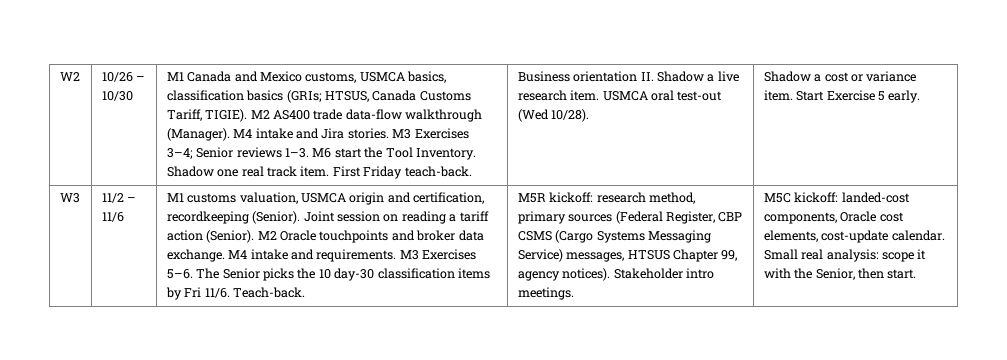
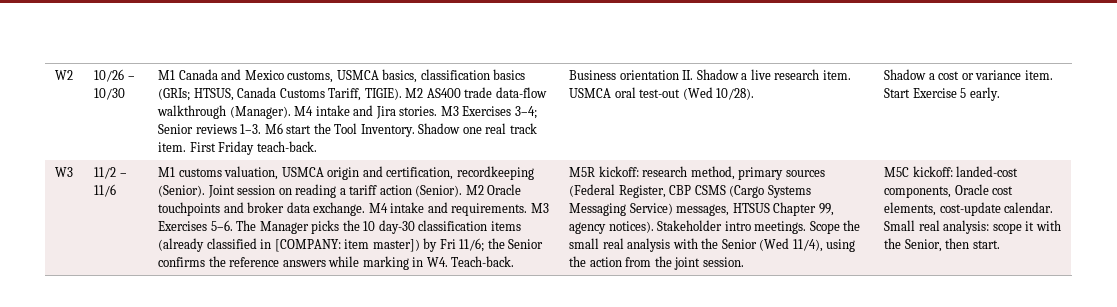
[222,268,260,279] Senior -> [259,221,309,234] Manager
[165,287,230,300] by Fri 11/6. -> [158,238,544,252] [158,256,448,270] (already classified in [COMPANY: item master]) by Fri 11/6; the Senior confirms the reference answers while marking in W4.
(574, 293) none -> [809,220,861,234] [569,238,856,252] [569,256,744,270] Scope the small real analysis with the Senior (Wed 11/4), using the action from the joint session.

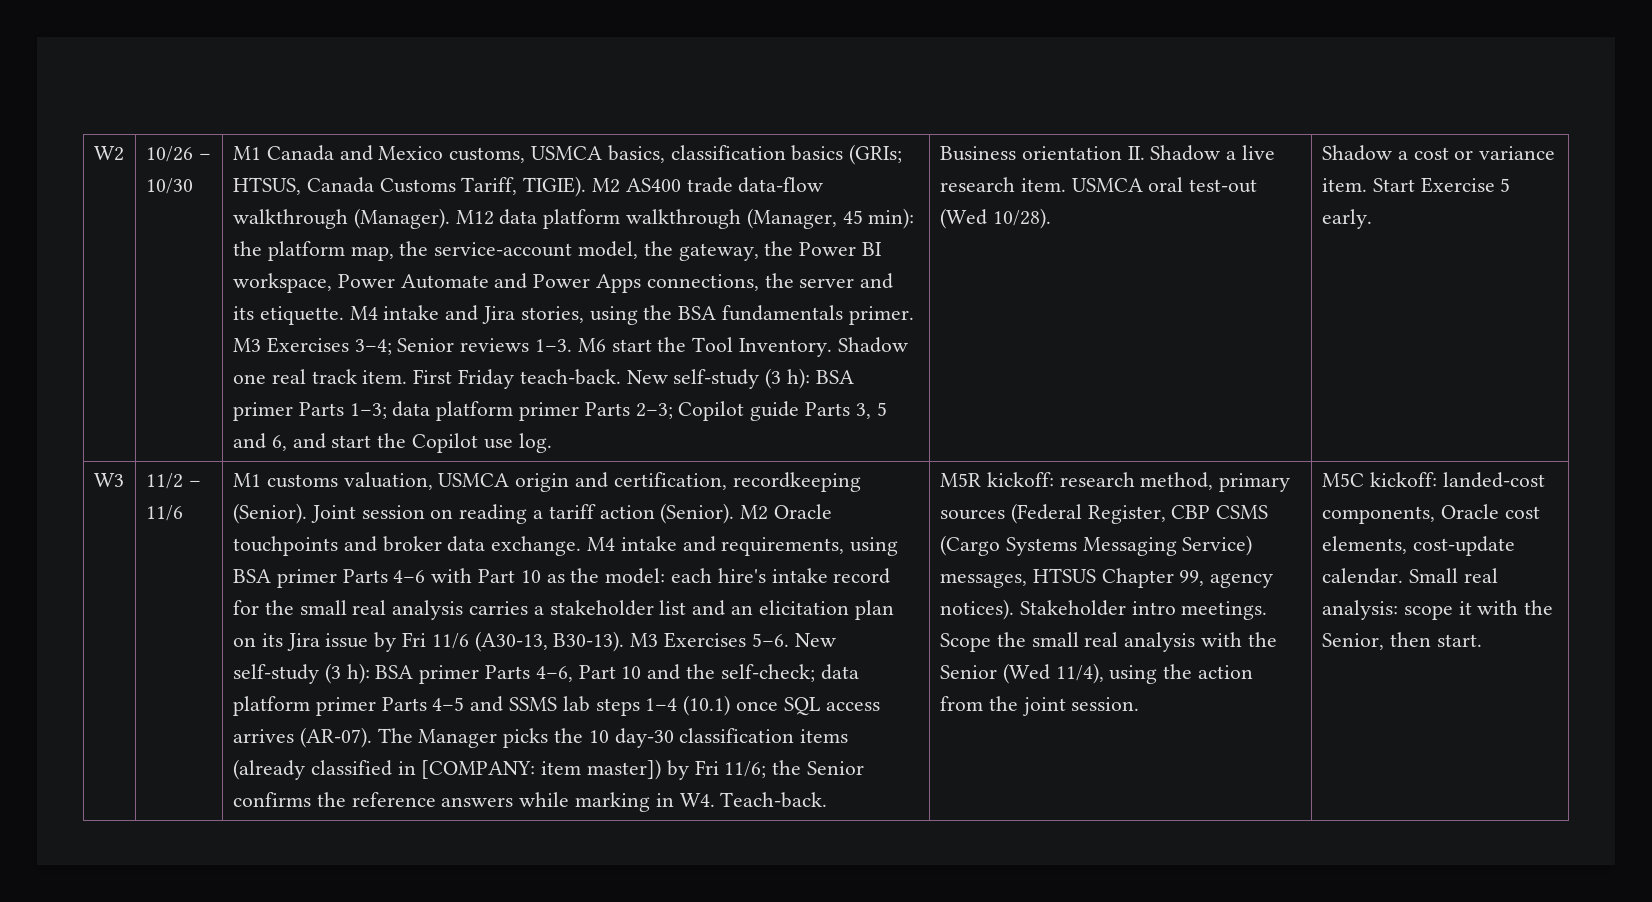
[294,105,438,119] M4 intake and Jira stories. -> [455,208,915,229] [232,241,882,261] [232,273,894,293] [232,305,914,325] M12 data platform walkthrough (Manager, 45 min): the platform map, the service-account model, the gateway, the Power BI workspace, Power Automate and Power Apps connections, the server and its etiquette. M4 intake and Jira stories, using the BSA fundamentals primer.
(317, 146) none -> [626,368,854,389] [232,401,887,421] [232,433,552,453] New self-study (3 h): BSA primer Parts 1–3; data platform primer Parts 2–3; Copilot guide Parts 3, 5 and 6, and start the Copilot use log.
[451,203,549,216] [158,220,233,231] requirements. M3 Exercises 5–6. -> [721,537,899,556] [232,568,891,588] [232,600,894,620] [232,631,836,652] [232,663,859,684] [232,695,880,716] [232,727,372,748] requirements, using BSA primer Parts 4–6 with Part 10 as the model: each hire's intake record for the small real analysis carries a stakeholder list and an elicitation plan on its Jira issue by Fri 11/6 (A30-13, B30-13). M3 Exercises 5–6. New self-study (3 h): BSA primer Parts 4–6, Part 10 and the self-check; data platform primer Parts 4–5 and SSMS lab steps 1–4 (10.1) once SQL access arrives (AR-07).

